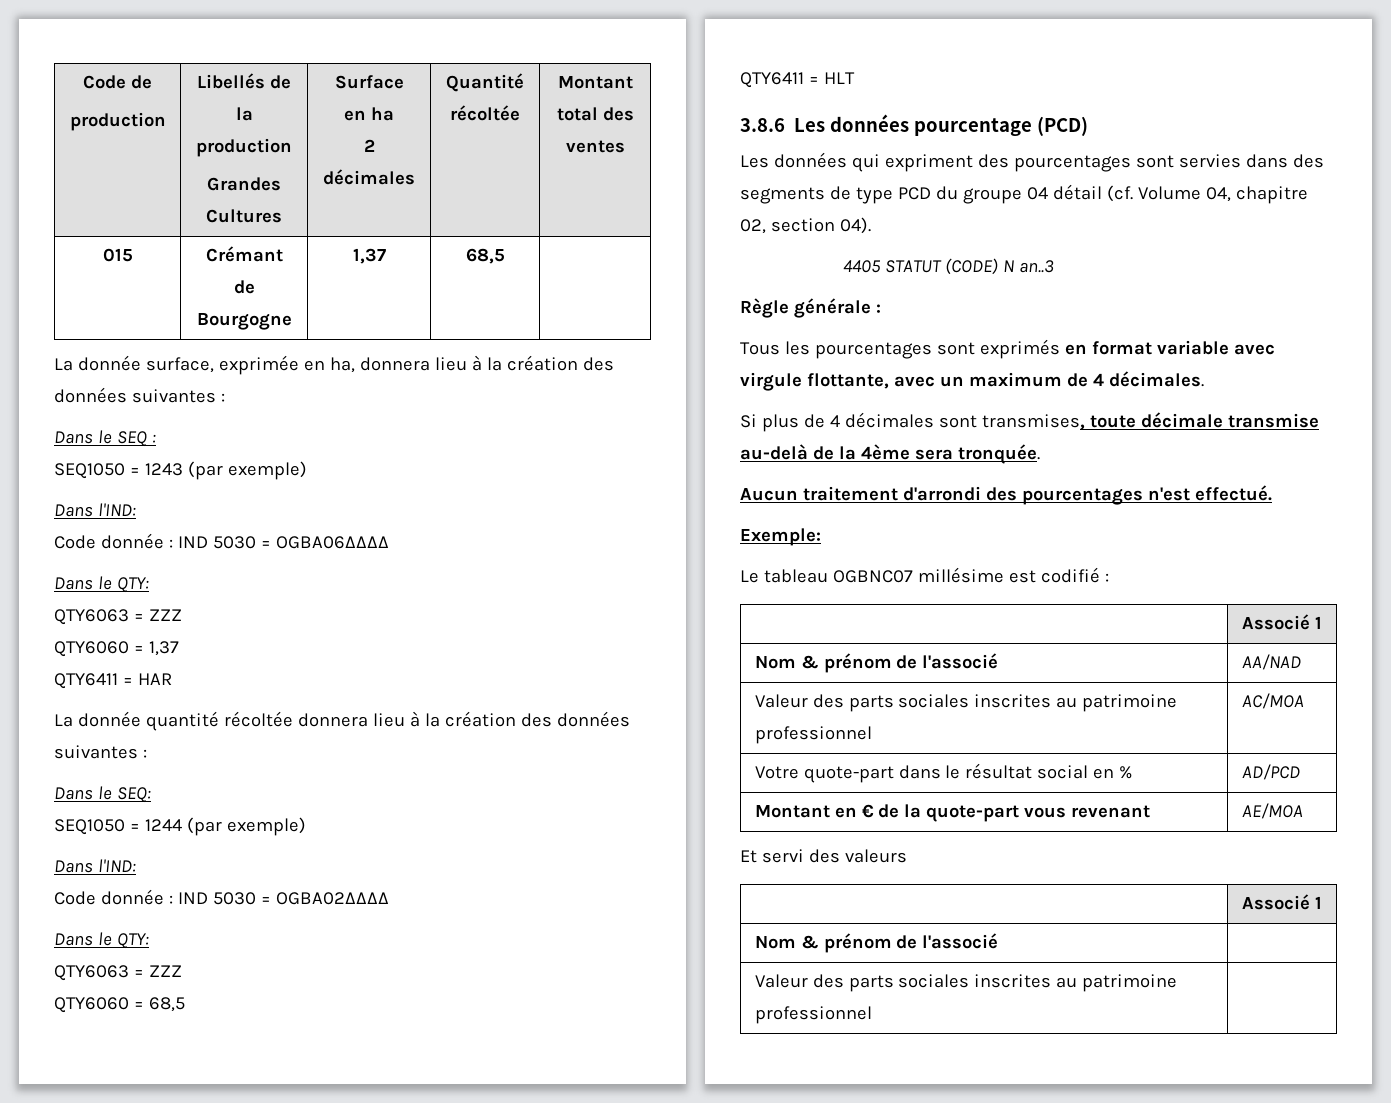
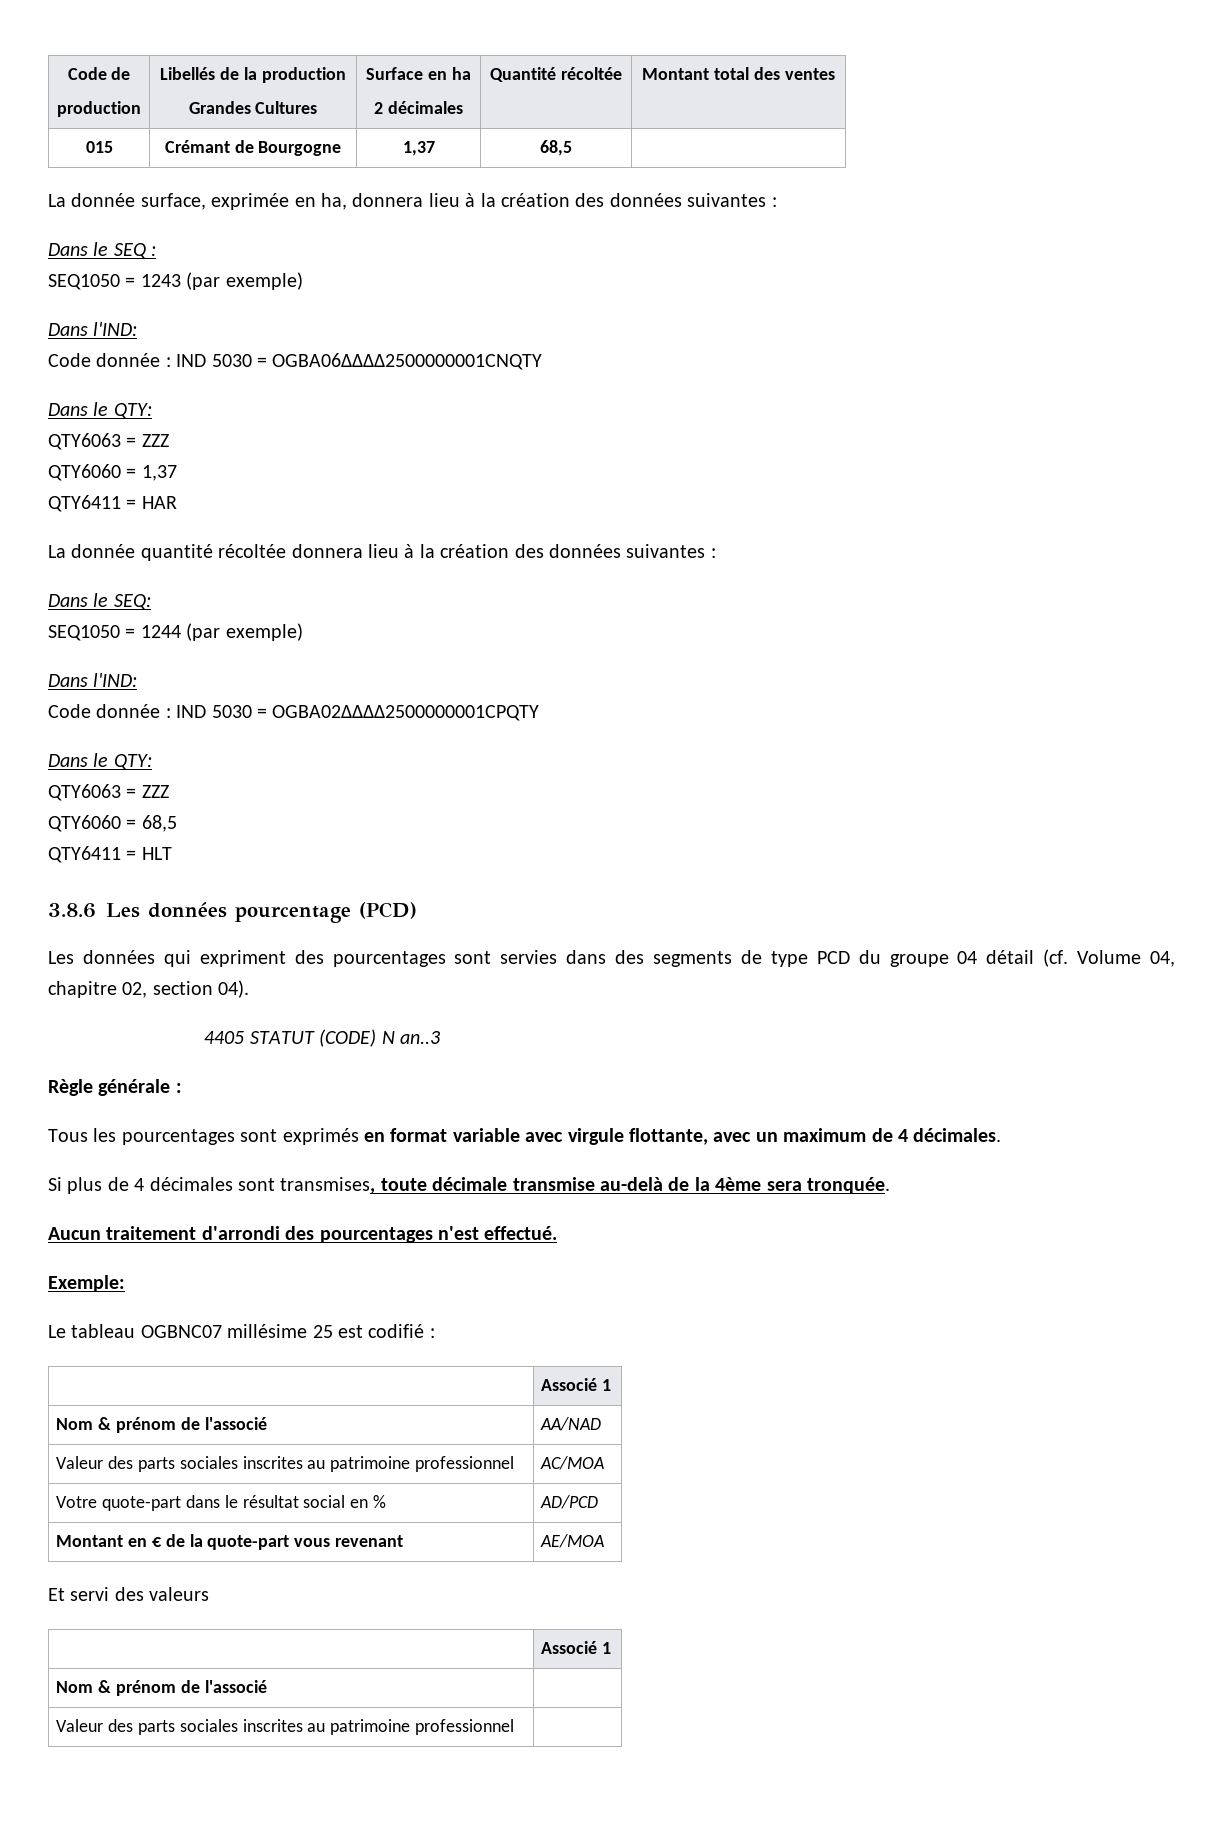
[275,536,389,549] OGBA06ΔΔΔΔ -> [272,353,543,370] OGBA06ΔΔΔΔ2500000001CNQTY
[275,892,389,905] OGBA02ΔΔΔΔ -> [272,705,540,721] OGBA02ΔΔΔΔ2500000001CPQTY
(1004, 575) none -> [312,1325,333,1338] 25

